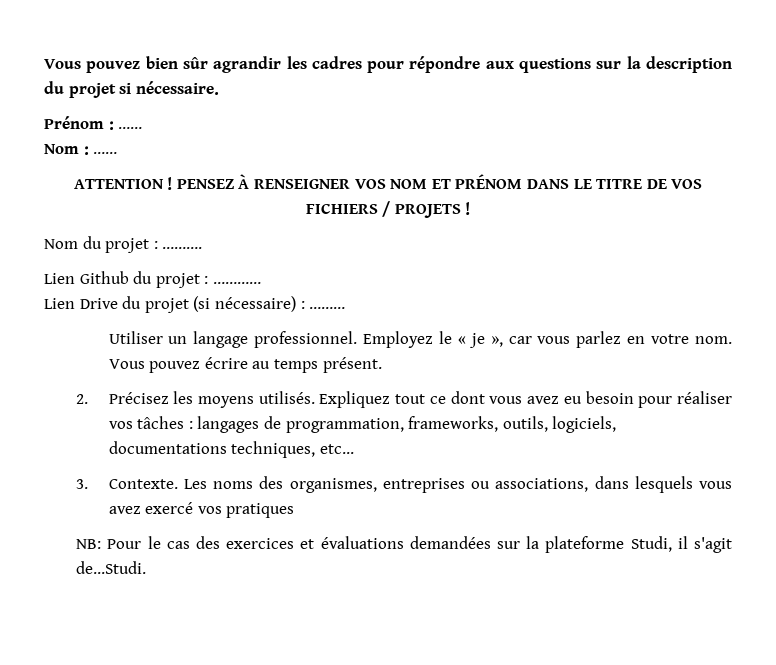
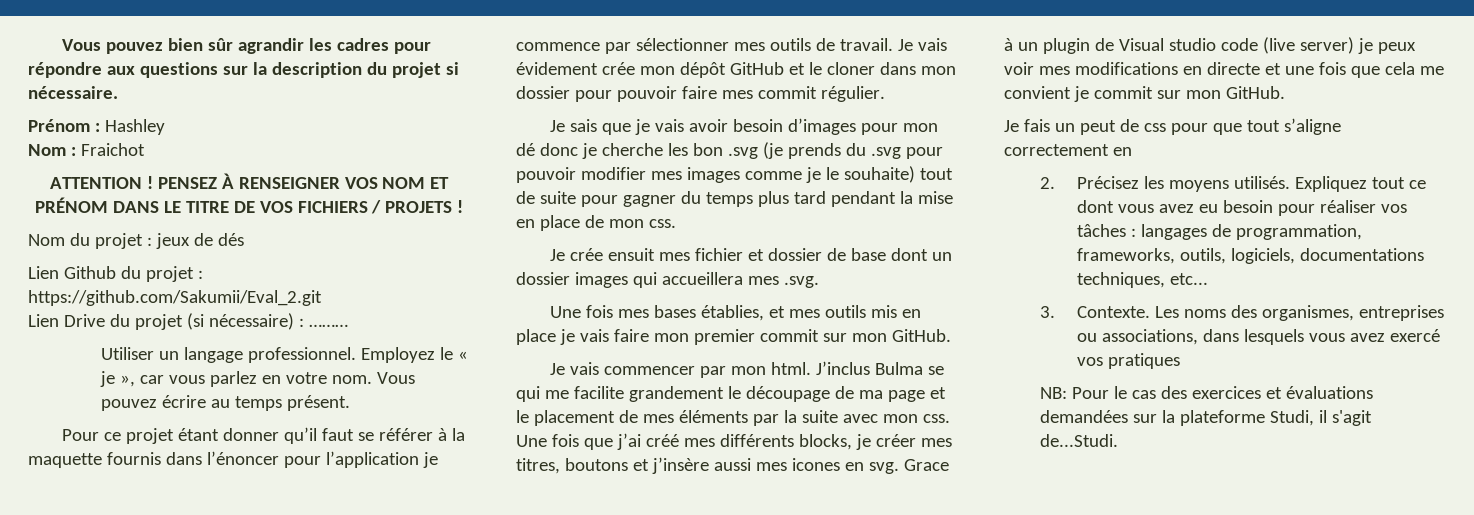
[118,127,143,129] …… -> [104,119,165,135] Hashley
[93,152,118,154] …… -> [80,143,145,156] Fraichot
[162,247,203,249] ………. -> [155,233,244,249] jeux de dés
[212,282,261,284] ………… -> [28,290,322,306] https://github.com/Sakumii/Eval_2.git
(382, 365) none -> [62,427,466,444] [28,451,438,468] [516,38,947,54] [516,62,956,78] [516,86,885,102] [550,118,939,135] [516,142,943,159] [516,166,953,183] [516,191,953,207] [516,215,676,231] [550,248,953,261] [516,272,819,288] [550,305,922,321] [516,329,951,345] [550,361,945,378] [516,386,946,402] [516,410,950,426] [516,433,952,450] [516,457,949,474] [1004,37,1416,54] [1004,62,1444,78] [1004,86,1285,102] [1004,118,1341,135] [1004,144,1132,156] // Pour ce projet étant donner qu’il faut se référer à la maquette fournis dans l’énoncer pour l’application je commence par sélectionner mes outils de travail. Je vais évidement crée mon dépôt GitHub et le cloner dans mon dossier pour pouvoir faire mes commit régulier. // Je sais que je vais avoir besoin d’images pour mon dé donc je cherche les bon .svg (je prends du .svg pour pouvoir modifier mes images comme je le souhaite) tout de suite pour gagner du temps plus tard pendant la mise en place de mon css. // Je crée ensuit mes fichier et dossier de base dont un dossier images qui accueillera mes .svg. // Une fois mes bases établies, et mes outils mis en place je vais faire mon premier commit sur mon GitHub. // Je vais commencer par mon html. J’inclus Bulma se qui me facilite grandement le découpage de ma page et le placement de mes éléments par la suite avec mon css. Une fois que j’ai créé mes différents blocks, je créer mes titres, boutons et j’insère aussi mes icones en svg. Grace à un plugin de Visual studio code (live server) je peux voir mes modifications en directe et une fois que cela me convient je commit sur mon GitHub. // Je fais un peut de css pour que tout s’aligne correctement en

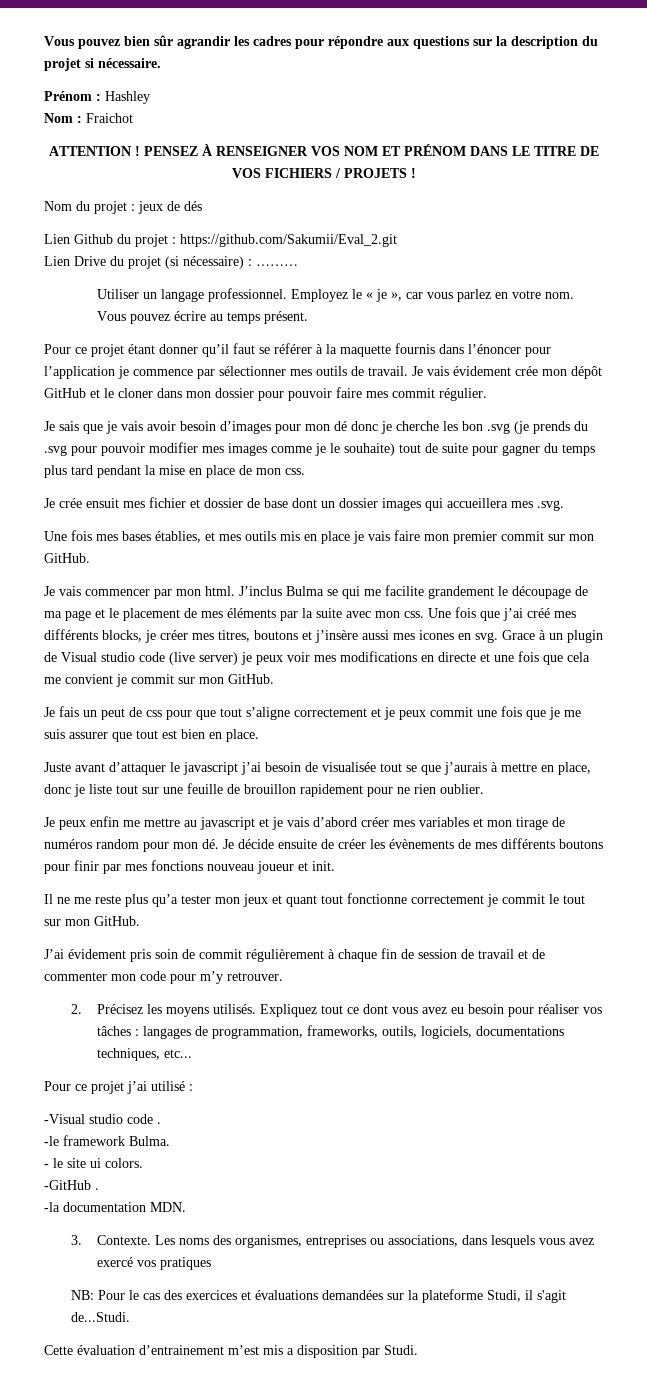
[1112,147,1132,156] en -> [371,706,581,720] [44,729,259,742] [44,762,591,775] [44,783,484,797] [44,816,565,830] [44,838,603,852] [44,860,335,874] [44,893,585,907] [44,916,140,926] [44,948,545,962] [44,971,283,984] et je peux commit une fois que je me suis assurer que tout est bien en place. // Juste avant d’attaquer le javascript j’ai besoin de visualisée tout se que j’aurais à mettre en place, donc je liste tout sur une feuille de brouillon rapidement pour ne rien oublier. // Je peux enfin me mettre au javascript et je vais d’abord créer mes variables et mon tirage de numéros random pour mon dé. Je décide ensuite de créer les évènements de mes différents boutons pour finir par mes fonctions nouveau joueur et init. // Il ne me reste plus qu’a tester mon jeux et quant tout fonctionne correctement je commit le tout sur mon GitHub. // J’ai évidement pris soin de commit régulièrement à chaque fin de session de travail et de commenter mon code pour m’y retrouver.
(1208, 279) none -> [44,1081,193,1094] [44,1114,161,1124] [44,1135,170,1146] [44,1158,143,1168] [44,1180,99,1190] [44,1202,186,1212] // Pour ce projet j’ai utilisé : // -Visual studio code . // -le framework Bulma. // - le site ui colors. // -GitHub . // -la documentation MDN.
(1119, 440) none -> [44,1345,418,1358] // Cette évaluation d’entrainement m’est mis a disposition par Studi.

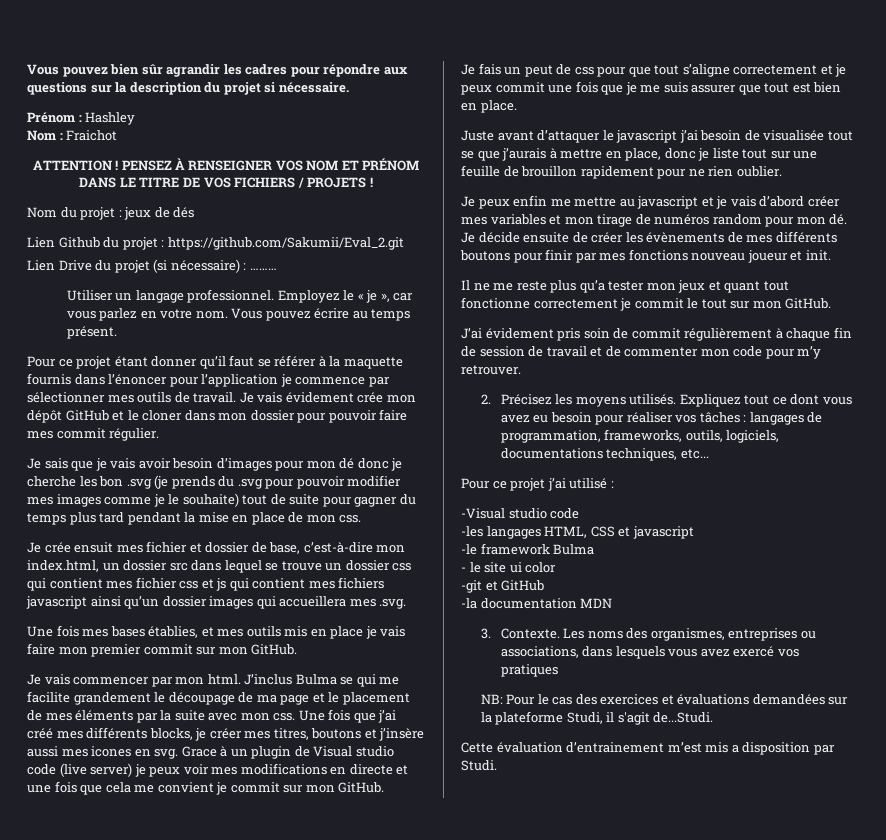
[264,498,335,508] base dont un -> [269,542,406,554] [27,560,412,573] [27,577,385,591] [26,596,160,609] base, c’est-à-dire mon index.html, un dossier src dans lequel se trouve un dossier css qui contient mes fichier css et js qui contient mes fichiers javascript ainsi qu’un
[157,1122,161,1124] . -> [461,526,694,539] // -les langages HTML, CSS et javascript
[129,1136,170,1146] Bulma. -> [553,544,595,555] Bulma
[105,1158,143,1168] [44,1180,99,1190] colors. // -GitHub . -> [525,562,557,573] [461,580,545,593] color // -git et GitHub
[150,1202,186,1212] MDN. -> [580,598,613,608] MDN

